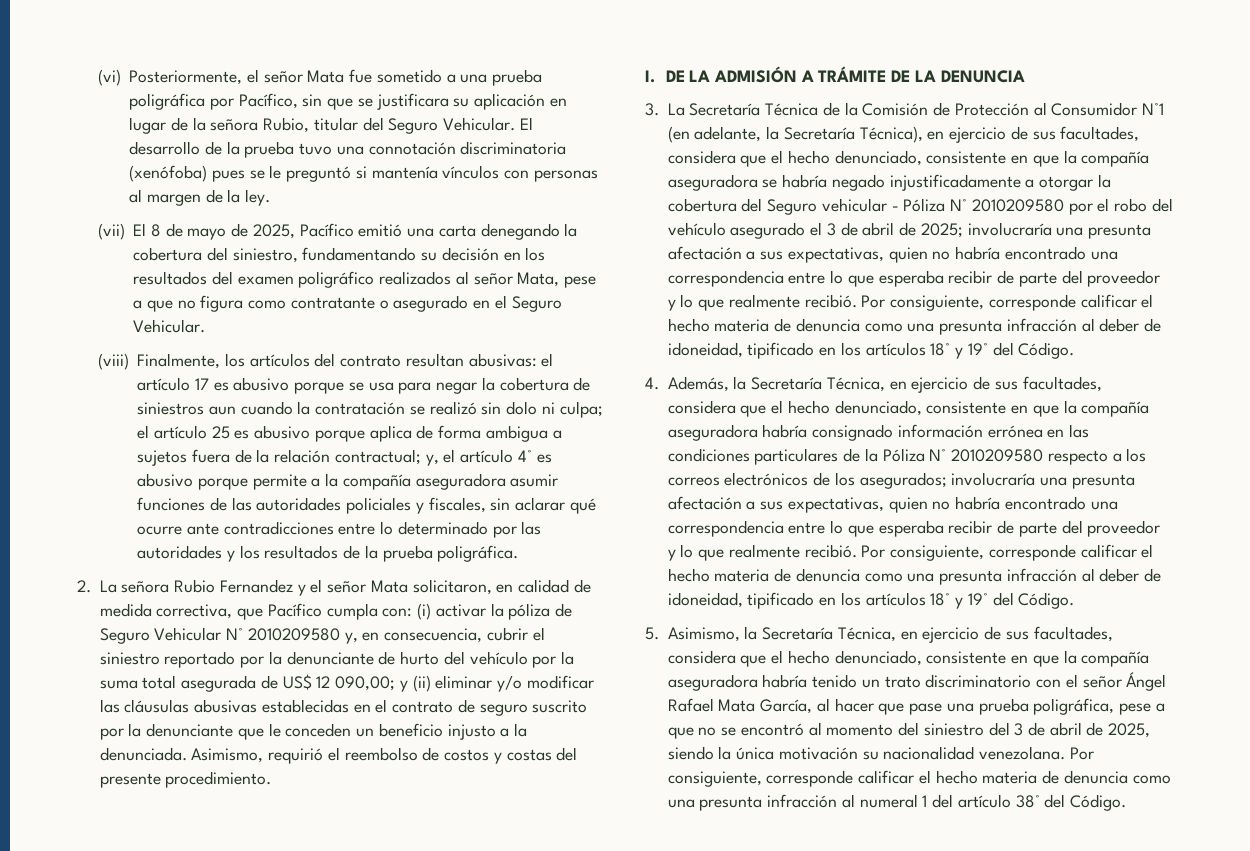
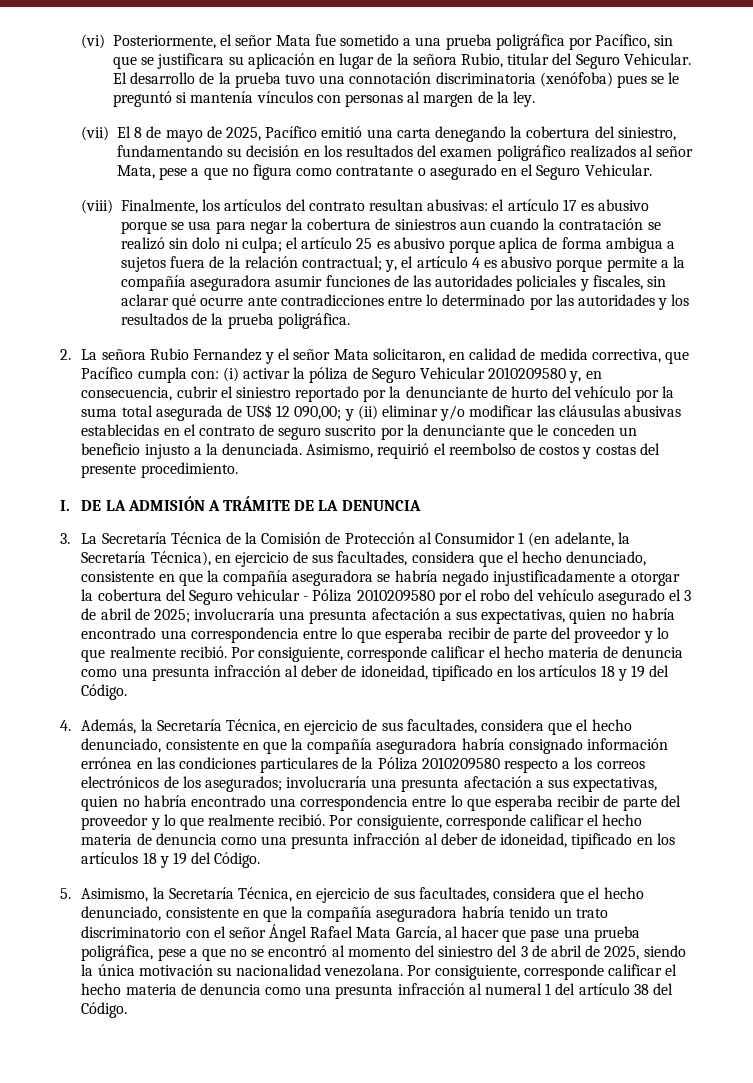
[517,449,532,462] 4° -> [471,257,480,268] 4
[226,627,244,640] N° -> (486, 373) none
[1142,102,1164,115] N°1 -> [518,532,525,544] 1
[950,198,968,211] N° -> (353, 595) none
[930,342,988,359] 18° y 19° -> [600,665,645,681] 18 y 19
[929,448,947,461] N° -> (418, 763) none
[930,592,988,609] 18° y 19° -> [142,852,187,868] 18 y 19
[1015,794,1040,808] 38° -> [633,984,649,995] 38

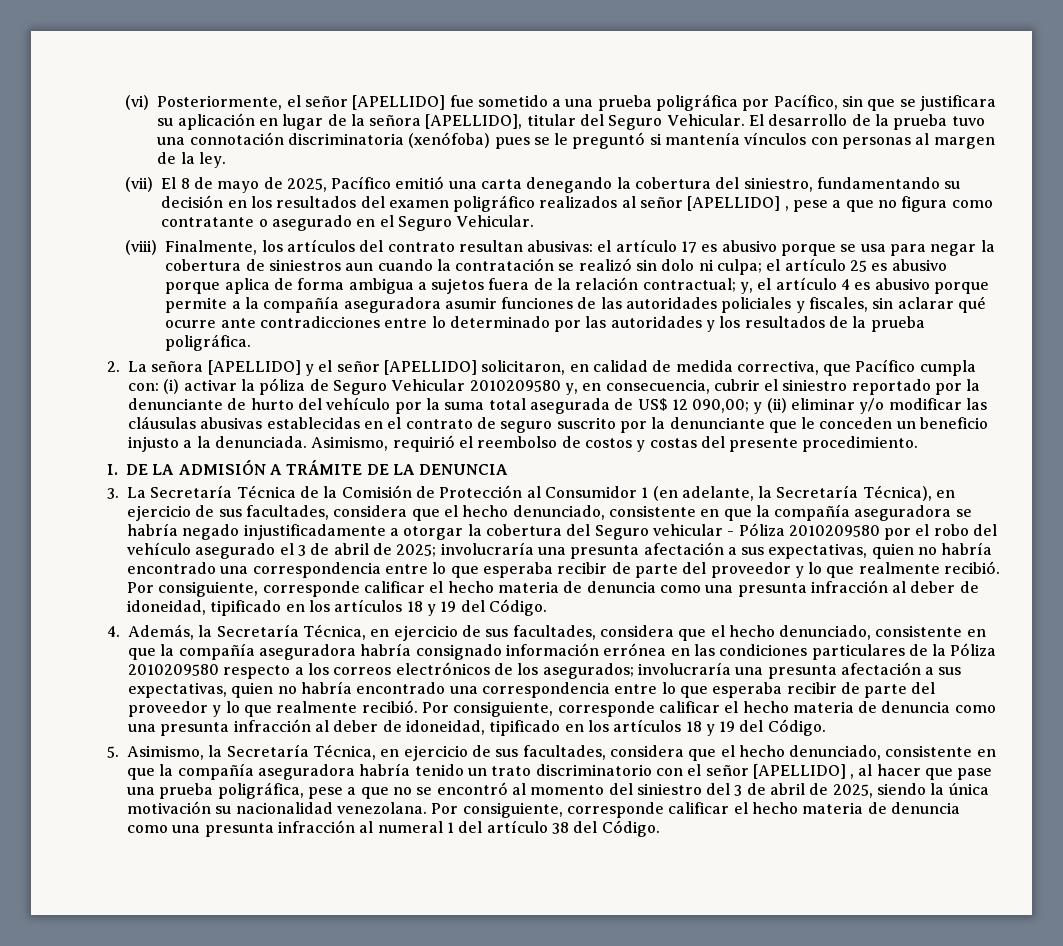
[275,35,311,46] Mata -> [352,95,446,110] [APELLIDO]
[460,53,503,68] Rubio, -> [425,114,523,129] [APELLIDO],
[117,165,156,179] Mata, -> [687,196,789,211] [APELLIDO] ,
[149,348,262,361] Rubio Fernandez -> [207,360,301,375] [APELLIDO]
[333,349,369,360] Mata -> [383,360,477,375] [APELLIDO]
[269,924,441,942] Ángel Rafael Mata García, -> [752,764,855,779] [APELLIDO] ,

